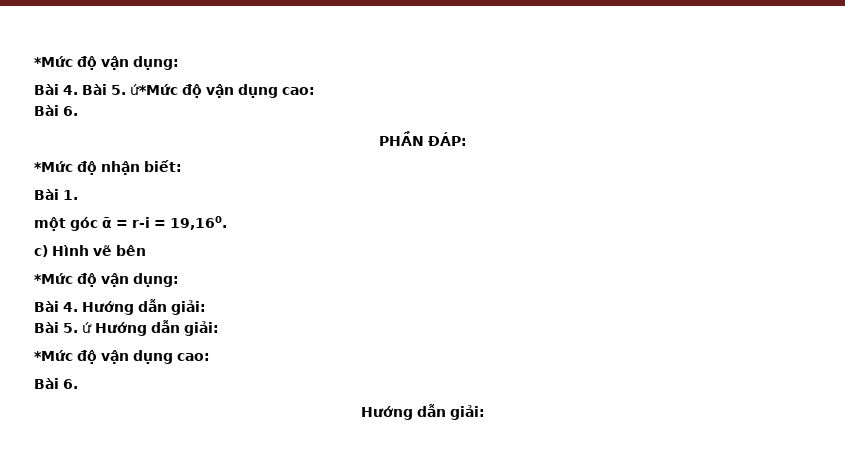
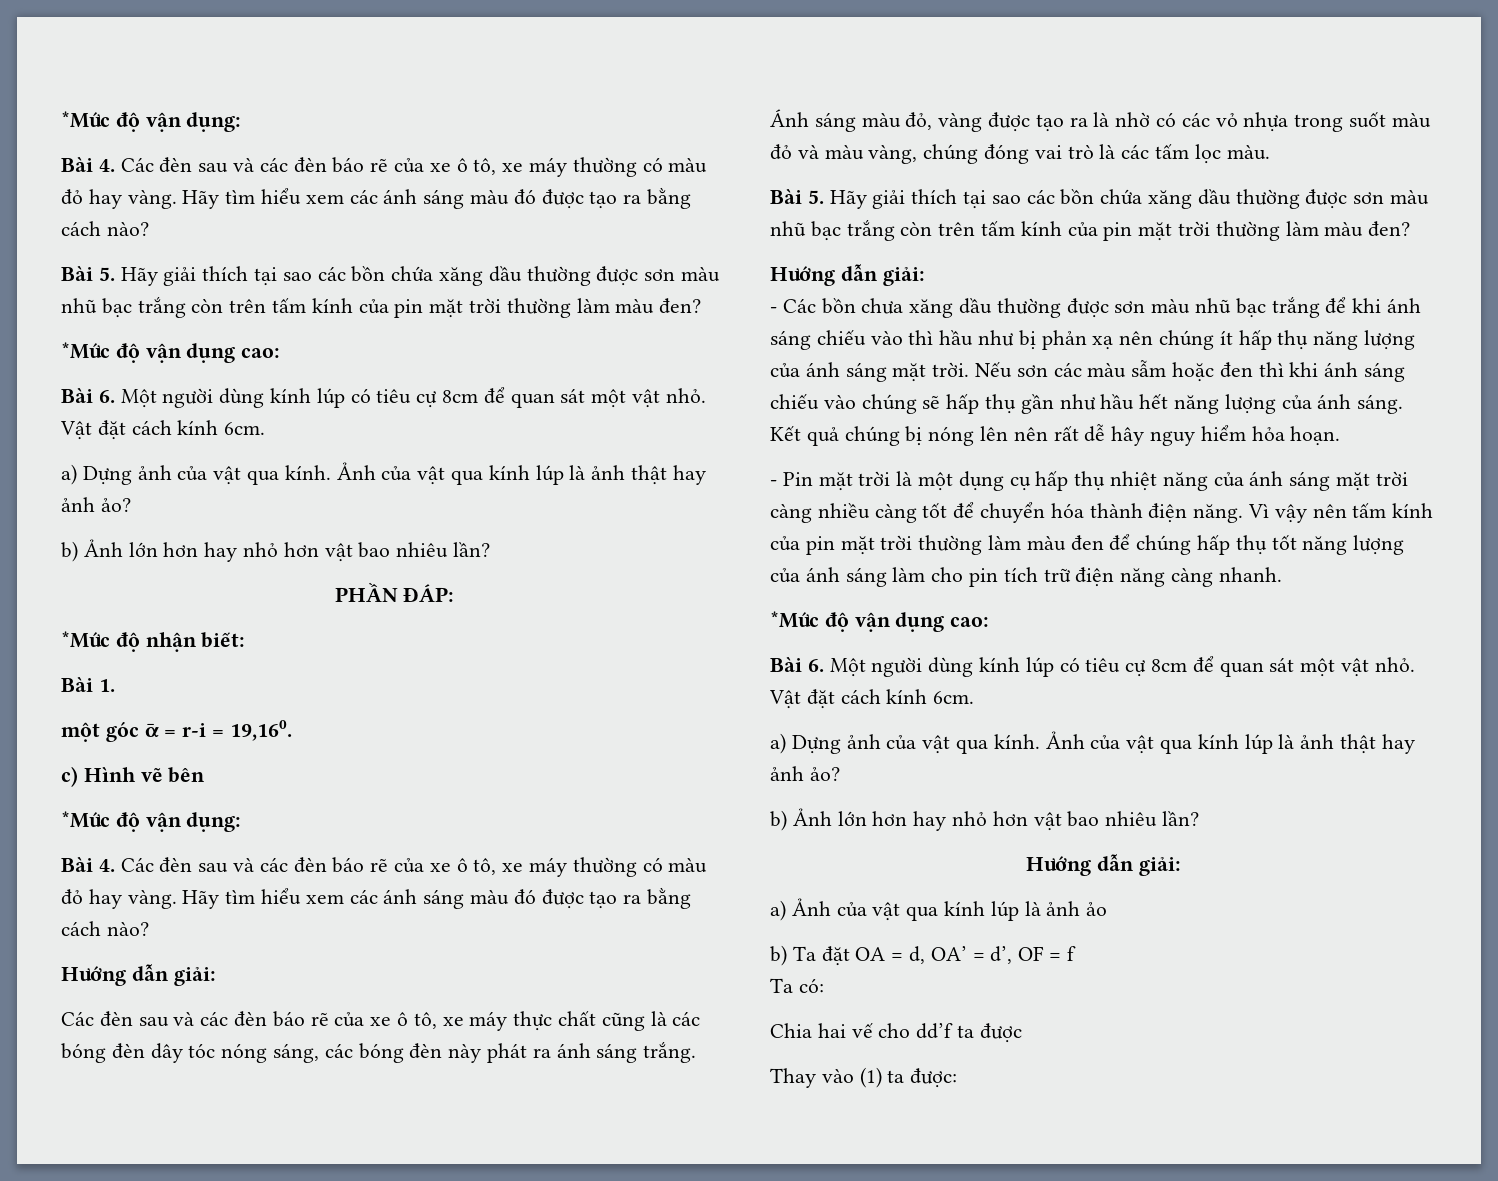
[34,56,179,70] [34,84,315,98] [34,105,78,116] *Mức độ vận dụng: // Bài 4. Bài 5. ứ*Mức độ vận dụng cao: // Bài 6. -> [61,111,242,132] [61,157,708,177] [61,187,692,209] [61,221,149,236] [61,266,721,286] [61,296,702,318] [61,342,281,363] [61,387,706,408] [60,420,266,440] [61,462,706,485] [61,497,131,512] [61,539,491,562] *Mức độ vận dụng: // Bài 4. Các đèn sau và các đèn báo rẽ của xe ô tô, xe máy thường có màu đỏ hay vàng. Hãy tìm hiểu xem các ánh sáng màu đó được tạo ra bằng cách nào? // Bài 5. Hãy giải thích tại sao các bồn chứa xăng dầu thường được sơn màu nhũ bạc trắng còn trên tấm kính của pin mặt trời thường làm màu đen? // *Mức độ vận dụng cao: // Bài 6. Một người dùng kính lúp có tiêu cự 8cm để quan sát một vật nhỏ. Vật đặt cách kính 6cm. // a) Dựng ảnh của vật qua kính. Ảnh của vật qua kính lúp là ảnh thật hay ảnh ảo? // b) Ảnh lớn hơn hay nhỏ hơn vật bao nhiêu lần?
[82,299,206,315] [34,320,219,336] [34,350,210,364] [34,378,78,389] [360,404,485,420] Hướng dẫn giải: // Bài 5. ứ Hướng dẫn giải: // *Mức độ vận dụng cao: // Bài 6. // Hướng dẫn giải: -> [120,857,708,877] [61,887,692,909] [61,921,149,936] [61,964,216,986] [61,1011,701,1031] [61,1041,697,1063] [770,109,1431,132] [770,144,1270,164] [770,189,1430,209] [770,219,1411,241] [770,264,925,286] [770,296,1422,318] [770,330,1416,350] [770,360,1406,382] [770,394,1404,414] [770,424,1341,446] [770,471,1408,491] [770,502,1434,523] [770,534,1405,555] [770,567,1282,587] [770,611,990,632] [770,656,1415,677] [769,689,975,709] [770,731,1415,754] [770,766,840,781] [770,808,1200,831] [1026,854,1181,876] [770,898,1108,921] [770,945,1076,966] [770,978,824,993] [770,1023,1022,1043] [770,1067,958,1088] Các đèn sau và các đèn báo rẽ của xe ô tô, xe máy thường có màu đỏ hay vàng. Hãy tìm hiểu xem các ánh sáng màu đó được tạo ra bằng cách nào? // Hướng dẫn giải: // Các đèn sau và các đèn báo rẽ của xe ô tô, xe máy thực chất cũng là các bóng đèn dây tóc nóng sáng, các bóng đèn này phát ra ánh sáng trắng. Ánh sáng màu đỏ, vàng được tạo ra là nhờ có các vỏ nhựa trong suốt màu đỏ và màu vàng, chúng đóng vai trò là các tấm lọc màu. // Bài 5. Hãy giải thích tại sao các bồn chứa xăng dầu thường được sơn màu nhũ bạc trắng còn trên tấm kính của pin mặt trời thường làm màu đen? // Hướng dẫn giải: // - Các bồn chưa xăng dầu thường được sơn màu nhũ bạc trắng để khi ánh sáng chiếu vào thì hầu như bị phản xạ nên chúng ít hấp thụ năng lượng của ánh sáng mặt trời. Nếu sơn các màu sẫm hoặc đen thì khi ánh sáng chiếu vào chúng sẽ hấp thụ gần như hầu hết năng lượng của ánh sáng. Kết quả chúng bị nóng lên nên rất dễ hây nguy hiểm hỏa hoạn. // - Pin mặt trời là một dụng cụ hấp thụ nhiệt năng của ánh sáng mặt trời càng nhiều càng tốt để chuyển hóa thành điện năng. Vì vậy nên tấm kính của pin mặt trời thường làm màu đen để chúng hấp thụ tốt năng lượng của ánh sáng làm cho pin tích trữ điện năng càng nhanh. // *Mức độ vận dụng cao: // Bài 6. Một người dùng kính lúp có tiêu cự 8cm để quan sát một vật nhỏ. Vật đặt cách kính 6cm. // a) Dựng ảnh của vật qua kính. Ảnh của vật qua kính lúp là ảnh thật hay ảnh ảo? // b) Ảnh lớn hơn hay nhỏ hơn vật bao nhiêu lần? // Hướng dẫn giải: // a) Ảnh của vật qua kính lúp là ảnh ảo // b) Ta đặt OA = d, OA’ = d’, OF = f // Ta có: // Chia hai vế cho dd’f ta được // Thay vào (1) ta được:

